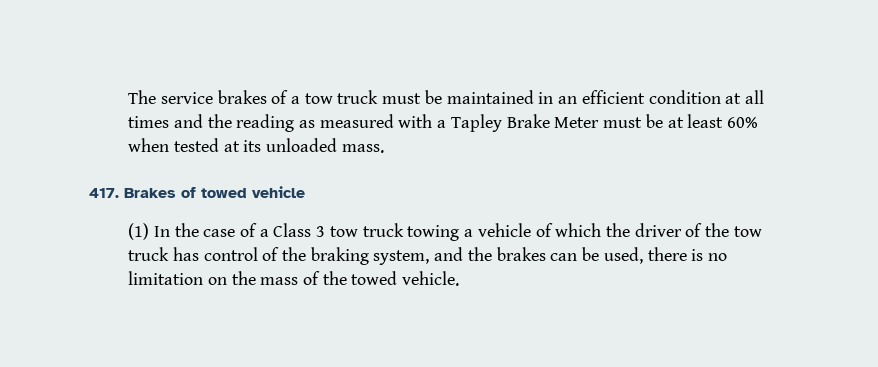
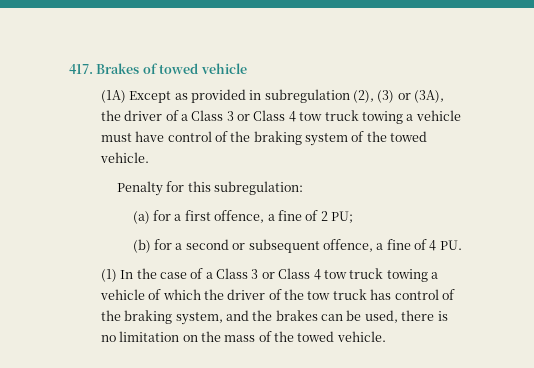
[128,90,764,104] [128,114,758,132] [128,138,384,153] The service brakes of a tow truck must be maintained in an efficient condition at all times and the reading as measured with a Tapley Brake Meter must be at least 60% when tested at its unloaded mass. // -> (69, 69) none
(305, 192) none -> [100,89,445,103] [100,110,461,124] [100,131,428,146] [99,152,149,163] [116,181,303,196] [132,210,354,224] [132,239,462,253] // (1A) Except as provided in subregulation (2), (3) or (3A), the driver of a Class 3 or Class 4 tow truck towing a vehicle must have control of the braking system of the towed vehicle. // Penalty for this subregulation: // (a) for a first offence, a fine of 2 PU; // (b) for a second or subsequent offence, a fine of 4 PU.
(326, 231) none -> [261,268,321,280] or Class 4

